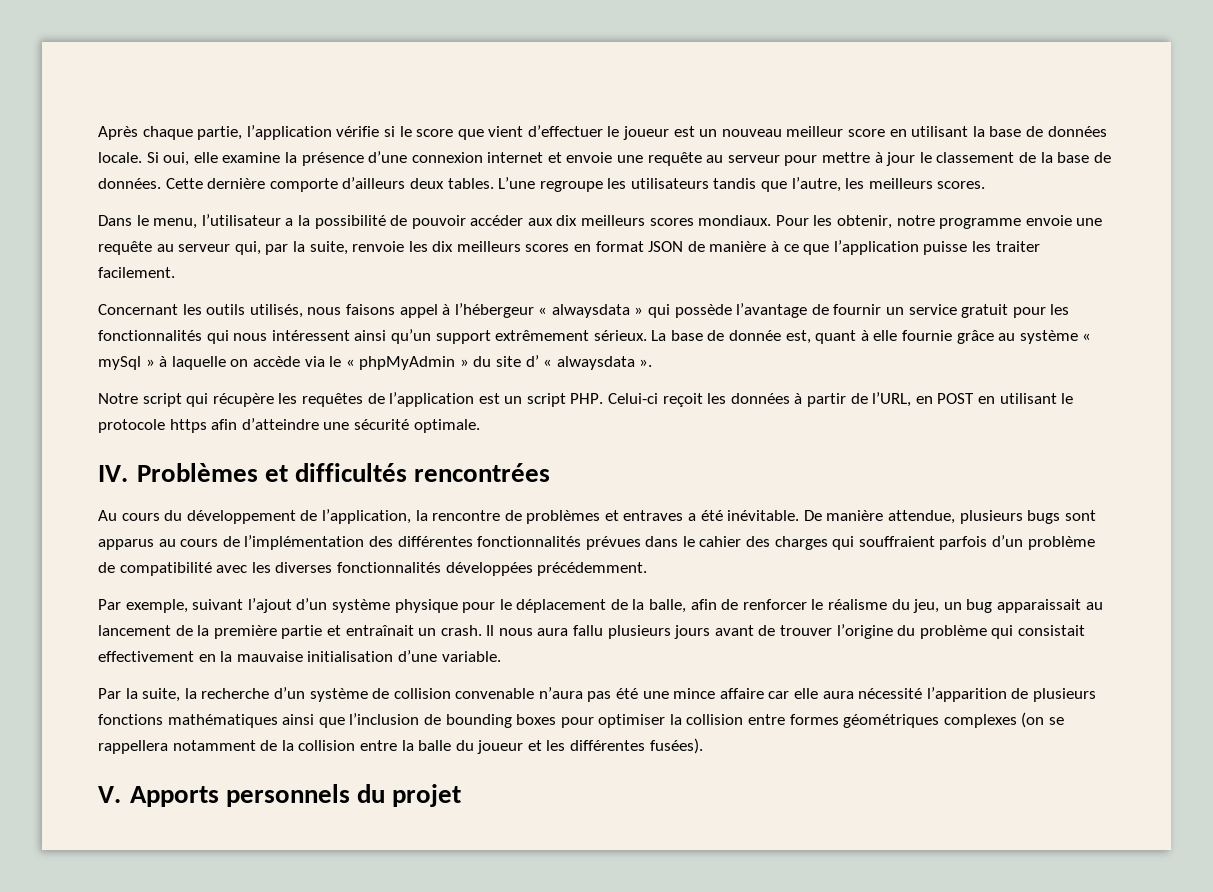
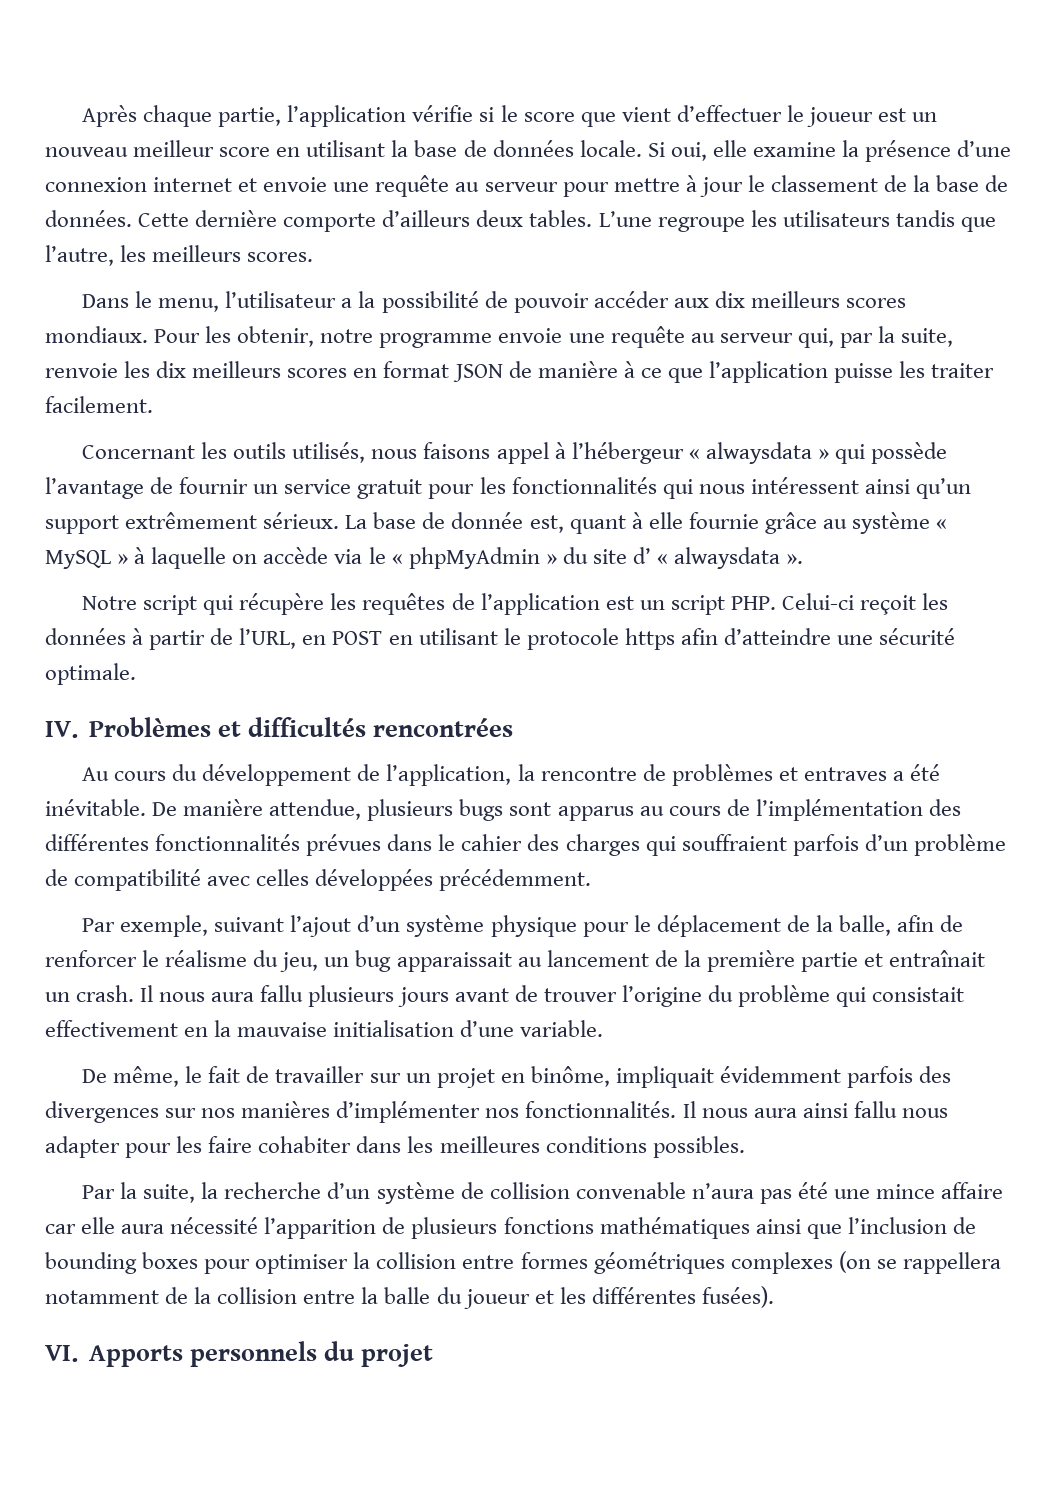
[98,356,141,370] mySql -> [45,550,111,569] MySQL
[251,562,441,573] les diverses fonctionnalités -> [256,869,310,886] celles
(501, 656) none -> [82,1066,952,1088] [45,1101,948,1123] [45,1136,745,1158] // De même, le fait de travailler sur un projet en binôme, impliquait évidemment parfois des divergences sur nos manières d’implémenter nos fonctionnalités. Il nous aura ainsi fallu nous adapter pour les faire cohabiter dans les meilleures conditions possibles.
[98,786,121,803] V. -> [45,1345,78,1362] VI.

